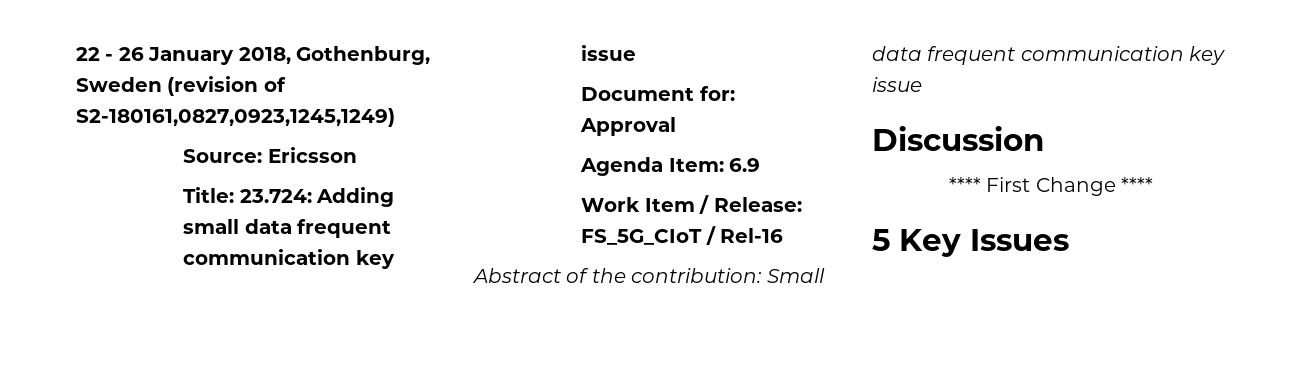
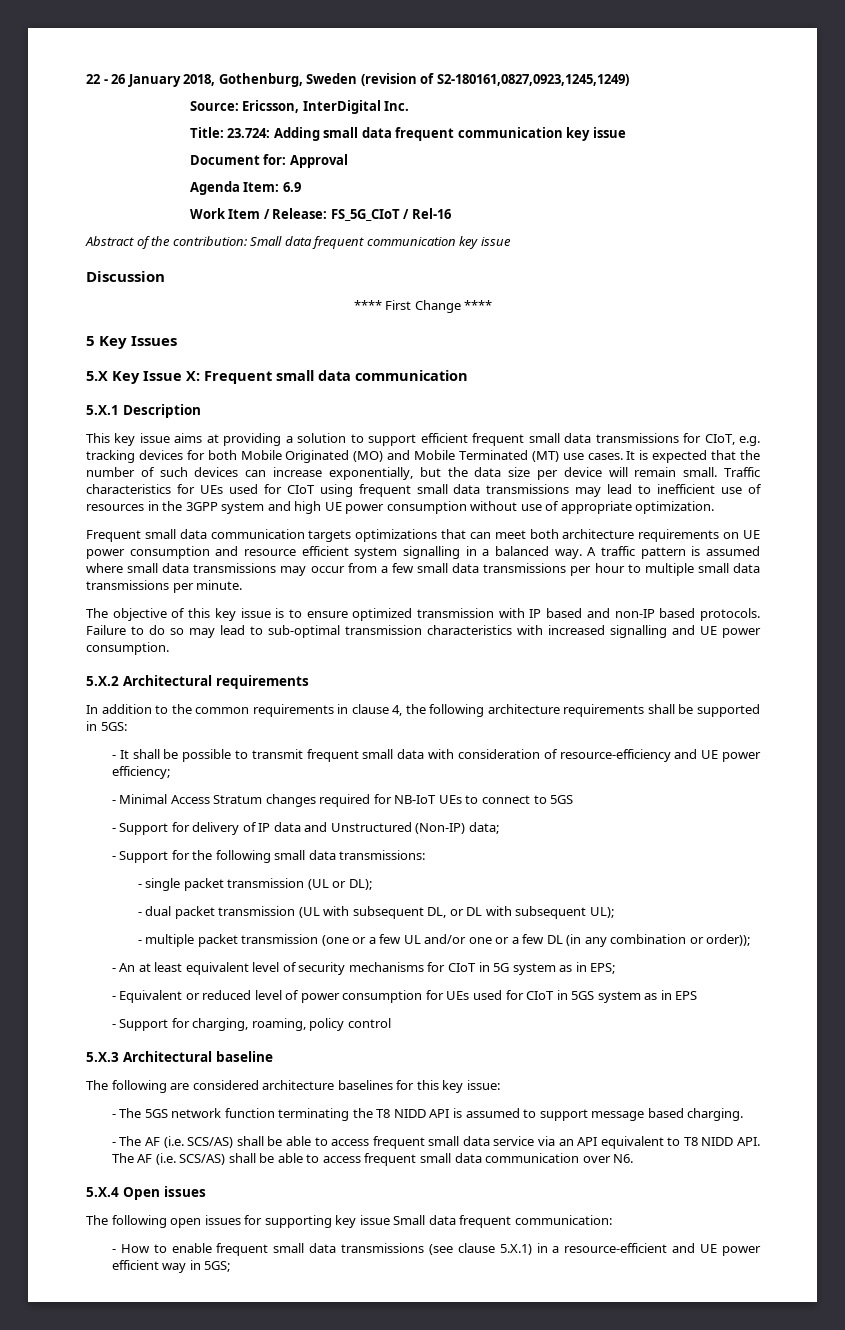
[267,147,357,163] Ericsson -> [242,100,410,114] Ericsson, InterDigital Inc.
(1069, 240) none -> [86,370,468,384] [86,404,201,418] [86,433,761,446] [86,450,760,463] [86,467,760,480] [86,484,762,497] [86,501,715,514] [86,529,760,542] [86,546,760,559] [86,563,761,576] [86,580,243,593] [86,608,761,621] [86,625,761,638] [86,642,169,655] [86,675,309,689] [86,704,760,717] [86,721,127,731] [111,749,762,762] [111,766,170,779] [111,794,574,807] [111,822,499,835] [111,850,426,863] [137,878,372,891] [137,906,614,919] [137,934,751,947] [111,962,616,975] [111,990,698,1003] [111,1018,391,1031] [86,1051,273,1062] [86,1080,500,1093] [111,1108,744,1121] [111,1136,760,1149] [111,1153,634,1166] [86,1186,206,1200] [86,1215,612,1228] [111,1243,762,1256] [111,1260,231,1273] // 5.X Key Issue X: Frequent small data communication // 5.X.1 Description // This key issue aims at providing a solution to support efficient frequent small data transmissions for CIoT, e.g. tracking devices for both Mobile Originated (MO) and Mobile Terminated (MT) use cases. It is expected that the number of such devices can increase exponentially, but the data size per device will remain small. Traffic characteristics for UEs used for CIoT using frequent small data transmissions may lead to inefficient use of resources in the 3GPP system and high UE power consumption without use of appropriate optimization. // Frequent small data communication targets optimizations that can meet both architecture requirements on UE power consumption and resource efficient system signalling in a balanced way. A traffic pattern is assumed where small data transmissions may occur from a few small data transmissions per hour to multiple small data transmissions per minute. // The objective of this key issue is to ensure optimized transmission with IP based and non-IP based protocols. Failure to do so may lead to sub-optimal transmission characteristics with increased signalling and UE power consumption. // 5.X.2 Architectural requirements // In addition to the common requirements in clause 4, the following architecture requirements shall be supported in 5GS: // - It shall be possible to transmit frequent small data with consideration of resource-efficiency and UE power efficiency; // - Minimal Access Stratum changes required for NB-IoT UEs to connect to 5GS // - Support for delivery of IP data and Unstructured (Non-IP) data; // - Support for the following small data transmissions: // - single packet transmission (UL or DL); // - dual packet transmission (UL with subsequent DL, or DL with subsequent UL); // - multiple packet transmission (one or a few UL and/or one or a few DL (in any combination or order)); // - An at least equivalent level of security mechanisms for CIoT in 5G system as in EPS; // - Equivalent or reduced level of power consumption for UEs used for CIoT in 5GS system as in EPS // - Support for charging, roaming, policy control // 5.X.3 Architectural baseline // The following are considered architecture baselines for this key issue: // - The 5GS network function terminating the T8 NIDD API is assumed to support message based charging. // - The AF (i.e. SCS/AS) shall be able to access frequent small data service via an API equivalent to T8 NIDD API. The AF (i.e. SCS/AS) shall be able to access frequent small data communication over N6. // 5.X.4 Open issues // The following open issues for supporting key issue Small data frequent communication: // - How to enable frequent small data transmissions (see clause 5.X.1) in a resource-efficient and UE power efficient way in 5GS;

